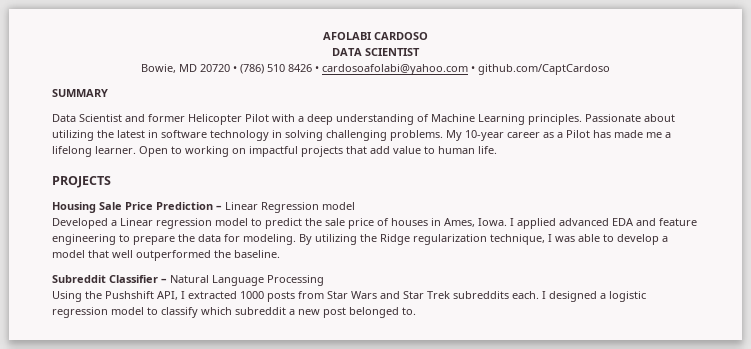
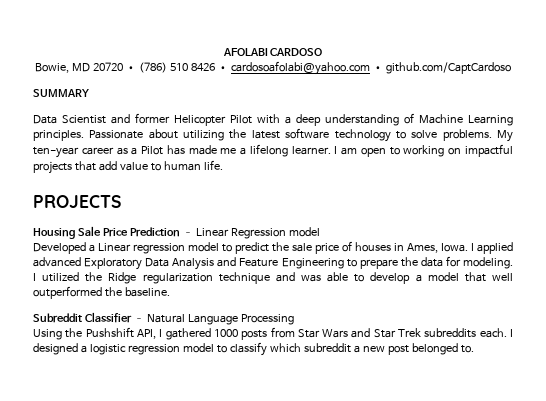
[332,48,420,56] // DATA SCIENTIST -> (323, 52) none
[148,130,158,138] in -> (280, 134) none
[272,130,387,141] in solving challenging -> [395,130,438,139] to solve
[465,130,504,141] 10-year -> [33,147,79,158] ten-year
[139,146,168,157] Open -> [334,146,386,157] I am open
[612,218,697,226] [52,234,116,245] EDA and feature engineering -> [84,257,344,270] Exploratory Data Analysis and Feature Engineering
[299,234,357,245] By utilizing -> [33,272,80,282] I utilized
[490,234,552,245] technique, I -> [218,272,295,284] technique and
[188,291,237,299] extracted -> [165,328,211,340] gathered

